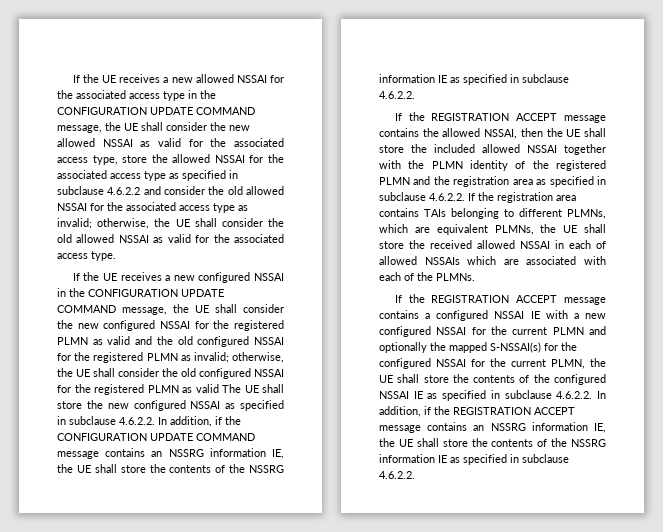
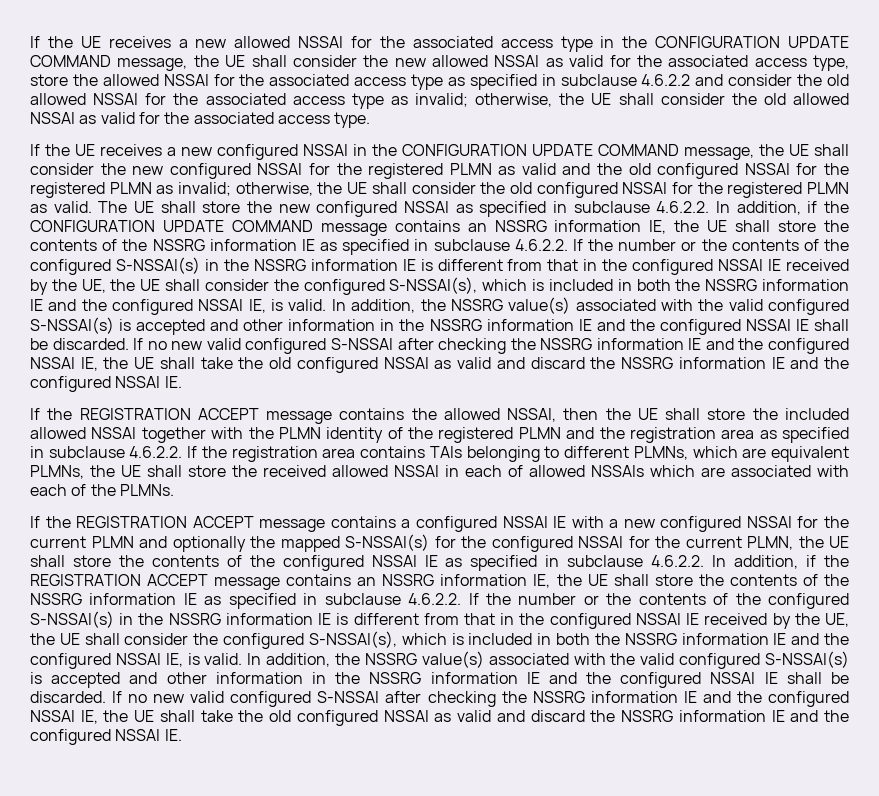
[195,384,219,393] valid -> [53,201,92,213] valid.
(415, 95) none -> [572,239,849,251] [30,257,849,275] [30,277,850,295] [30,297,850,315] [30,317,849,335] [30,338,849,354] [30,357,849,373] [30,376,182,392] If the number or the contents of the configured S-NSSAI(s) in the NSSRG information IE is different from that in the configured NSSAI IE received by the UE, the UE shall consider the configured S-NSSAI(s), which is included in both the NSSRG information IE and the configured NSSAI IE, is valid. In addition, the NSSRG value(s) associated with the valid configured S-NSSAI(s) is accepted and other information in the NSSRG information IE and the configured NSSAI IE shall be discarded. If no new valid configured S-NSSAI after checking the NSSRG information IE and the configured NSSAI IE, the UE shall take the old configured NSSAI as valid and discard the NSSRG information IE and the configured NSSAI IE.
(415, 475) none -> [468,593,849,609] [30,611,849,629] [30,631,850,649] [30,651,850,669] [30,672,849,688] [30,691,850,707] [30,710,849,726] [30,729,182,745] If the number or the contents of the configured S-NSSAI(s) in the NSSRG information IE is different from that in the configured NSSAI IE received by the UE, the UE shall consider the configured S-NSSAI(s), which is included in both the NSSRG information IE and the configured NSSAI IE, is valid. In addition, the NSSRG value(s) associated with the valid configured S-NSSAI(s) is accepted and other information in the NSSRG information IE and the configured NSSAI IE shall be discarded. If no new valid configured S-NSSAI after checking the NSSRG information IE and the configured NSSAI IE, the UE shall take the old configured NSSAI as valid and discard the NSSRG information IE and the configured NSSAI IE.

